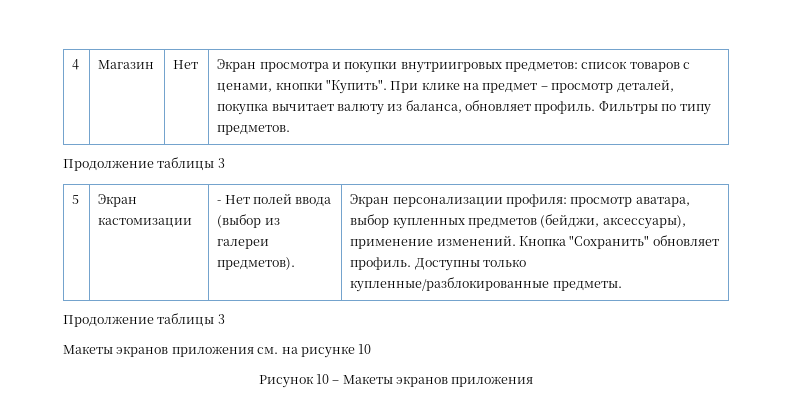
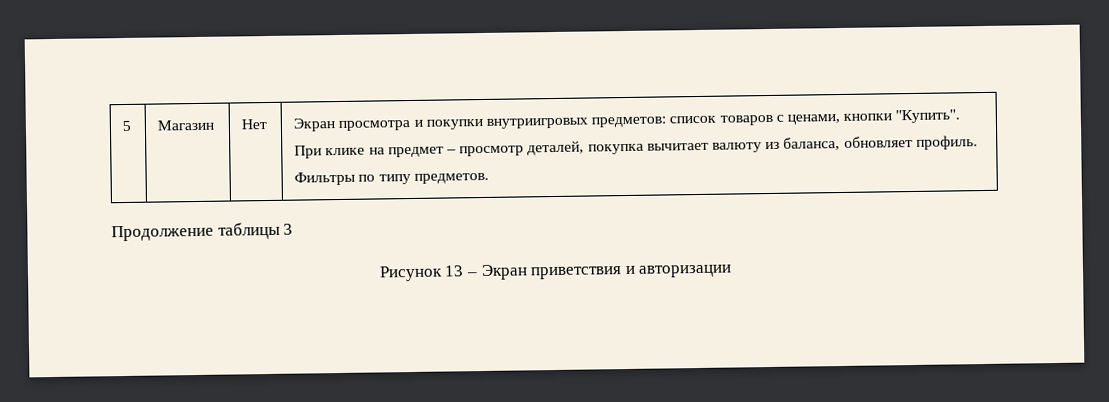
[72,59,80,70] 4 -> [122,120,132,132] 5
[72,195,80,204] [98,194,138,207] [98,217,193,228] [217,193,332,207] [217,214,280,228] [217,239,270,249] [217,257,296,270] [350,194,690,207] [350,214,686,229] [350,235,719,249] [350,257,526,271] [350,277,622,292] [63,313,225,327] [63,344,372,358] [258,374,534,388] // 5 | Экран кастомизации | - Нет полей ввода (выбор из галереи предметов). | Экран персонализации профиля: просмотр аватара, выбор купленных предметов (бейджи, аксессуары), применение изменений. Кнопка "Сохранить" обновляет профиль. Доступны только купленные/разблокированные предметы. // Продолжение таблицы 3 // Макеты экранов приложения см. на рисунке 10 // Рисунок 10 – Макеты экранов приложения -> [378,264,733,282] // Рисунок 13 – Экран приветствия и авторизации

